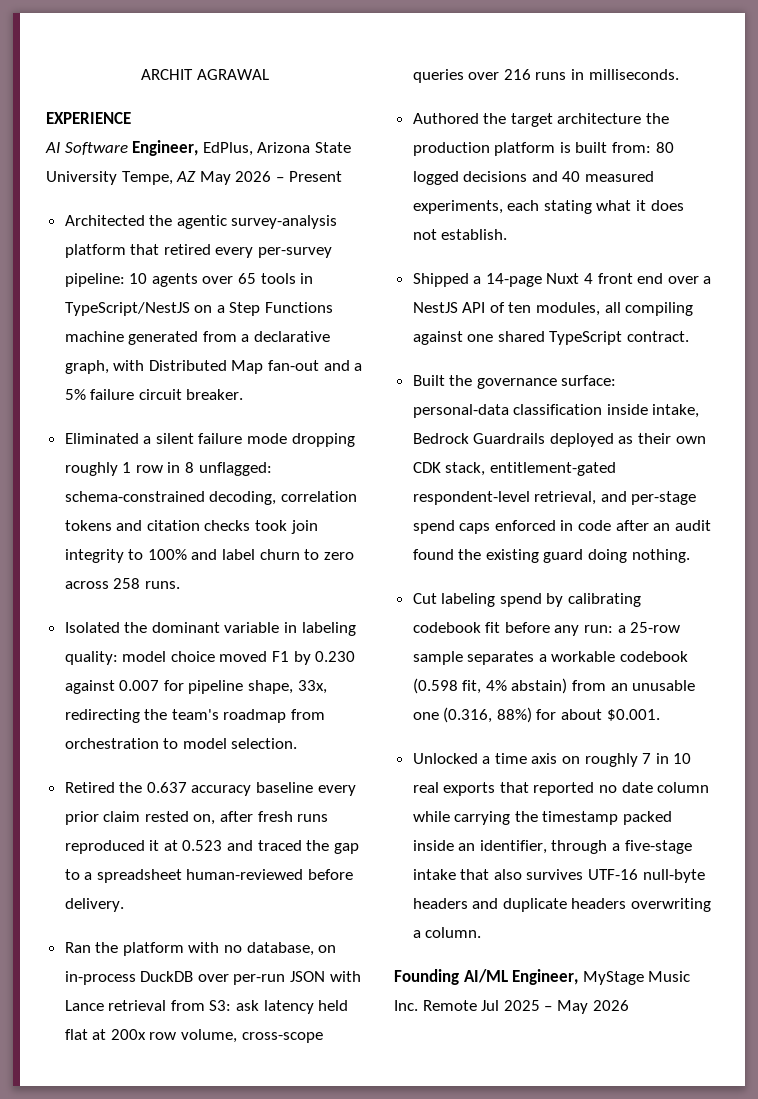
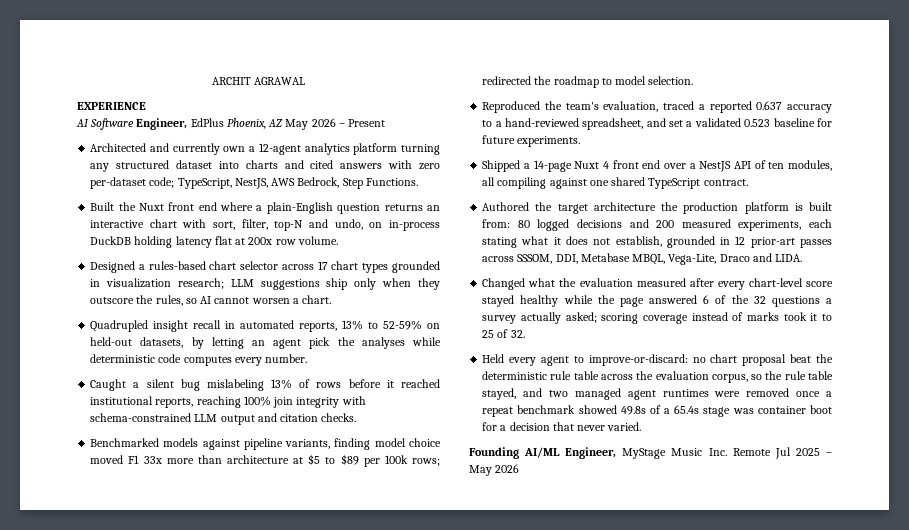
[202,142,351,156] [46,171,173,185] EdPlus, Arizona State University Tempe, -> [190,118,266,129] EdPlus Phoenix,
[149,215,338,229] [64,244,333,258] [64,273,314,287] [64,302,334,316] [64,331,331,345] [64,360,363,374] [64,389,244,400] [64,433,355,447] [64,462,272,476] [64,491,357,505] [64,520,318,534] [64,549,354,563] [64,578,180,589] [64,622,356,636] [64,651,356,665] [64,680,327,694] [64,709,326,723] [64,738,298,749] [64,782,356,796] [64,811,329,825] [64,840,359,854] [64,869,354,883] [64,898,124,912] [64,942,337,956] [64,971,361,985] [64,1000,349,1014] [64,1029,323,1043] [412,69,679,83] [412,113,670,127] [412,142,674,156] [412,171,655,185] [412,200,684,214] [412,229,508,240] the agentic survey-analysis platform that retired every per-survey pipeline: 10 agents over 65 tools in TypeScript/NestJS on a Step Functions machine generated from a declarative graph, with Distributed Map fan-out and a 5% failure circuit breaker. // Eliminated a silent failure mode dropping roughly 1 row in 8 unflagged: schema-constrained decoding, correlation tokens and citation checks took join integrity to 100% and label churn to zero across 258 runs. // Isolated the dominant variable in labeling quality: model choice moved F1 by 0.230 against 0.007 for pipeline shape, 33x, redirecting the team's roadmap from orchestration to model selection. // Retired the 0.637 accuracy baseline every prior claim rested on, after fresh runs reproduced it at 0.523 and traced the gap to a spreadsheet human-reviewed before delivery. // Ran the platform with no database, on in-process DuckDB over per-run JSON with Lance retrieval from S3: ask latency held flat at 200x row volume, cross-scope queries over 216 runs in milliseconds. // Authored the target architecture the production platform is built from: 80 logged decisions and 40 measured experiments, each stating what it does not establish. -> [149,143,440,155] [90,160,441,172] [90,177,418,189] [90,202,440,214] [90,219,440,231] [90,236,338,248] [90,261,440,273] [90,278,441,290] [90,295,332,306] [90,320,440,332] [90,337,441,349] [90,354,308,366] [90,379,441,391] [90,396,366,408] [90,413,357,425] [90,438,442,450] [90,454,440,467] [482,76,694,88] [482,101,832,113] [482,118,832,130] [482,135,581,147] and currently own a 12-agent analytics platform turning any structured dataset into charts and cited answers with zero per-dataset code; TypeScript, NestJS, AWS Bedrock, Step Functions. // Built the Nuxt front end where a plain-English question returns an interactive chart with sort, filter, top-N and undo, on in-process DuckDB holding latency flat at 200x row volume. // Designed a rules-based chart selector across 17 chart types grounded in visualization research; LLM suggestions ship only when they outscore the rules, so AI cannot worsen a chart. // Quadrupled insight recall in automated reports, 13% to 52-59% on held-out datasets, by letting an agent pick the analyses while deterministic code computes every number. // Caught a silent bug mislabeling 13% of rows before it reached institutional reports, reaching 100% join integrity with schema-constrained LLM output and citation checks. // Benchmarked models against pipeline variants, finding model choice moved F1 33x more than architecture at $5 to $89 per 100k rows; redirected the roadmap to model selection. // Reproduced the team's evaluation, traced a reported 0.637 accuracy to a hand-reviewed spreadsheet, and set a validated 0.523 baseline for future experiments.
[412,375,617,389] [412,404,700,418] [412,433,706,447] [412,462,616,476] [412,491,697,505] [412,520,711,534] [412,549,690,563] [412,593,642,607] [412,622,681,636] [412,651,689,665] [412,678,696,694] [412,707,660,723] [412,753,692,767] [412,782,710,796] [412,811,673,825] [412,840,692,854] [412,869,705,883] [412,898,712,912] [412,927,482,938] Built the governance surface: personal-data classification inside intake, Bedrock Guardrails deployed as their own CDK stack, entitlement-gated respondent-level retrieval, and per-stage spend caps enforced in code after an audit found the existing guard doing nothing. // Cut labeling spend by calibrating codebook fit before any run: a 25-row sample separates a workable codebook (0.598 fit, 4% abstain) from an unusable one (0.316, 88%) for about $0.001. // Unlocked a time axis on roughly 7 in 10 real exports that reported no date column while carrying the timestamp packed inside an identifier, through a five-stage intake that also survives UTF-16 null-byte headers and duplicate headers overwriting a column. -> [482,202,832,214] [482,219,832,231] [482,236,832,248] [482,253,803,265] [482,278,833,290] [482,295,833,307] [482,312,832,324] [482,329,525,338] [482,354,833,366] [482,371,833,383] [482,388,832,400] [482,405,832,417] [482,422,642,431] Authored the target architecture the production platform is built from: 80 logged decisions and 200 measured experiments, each stating what it does not establish, grounded in 12 prior-art passes across SSSOM, DDI, Metabase MBQL, Vega-Lite, Draco and LIDA. // Changed what the evaluation measured after every chart-level score stayed healthy while the page answered 6 of the 32 questions a survey actually asked; scoring coverage instead of marks took it to 25 of 32. // Held every agent to improve-or-discard: no chart proposal beat the deterministic rule table across the evaluation corpus, so the rule table stayed, and two managed agent runtimes were removed once a repeat benchmark showed 49.8s of a 65.4s stage was container boot for a decision that never varied.

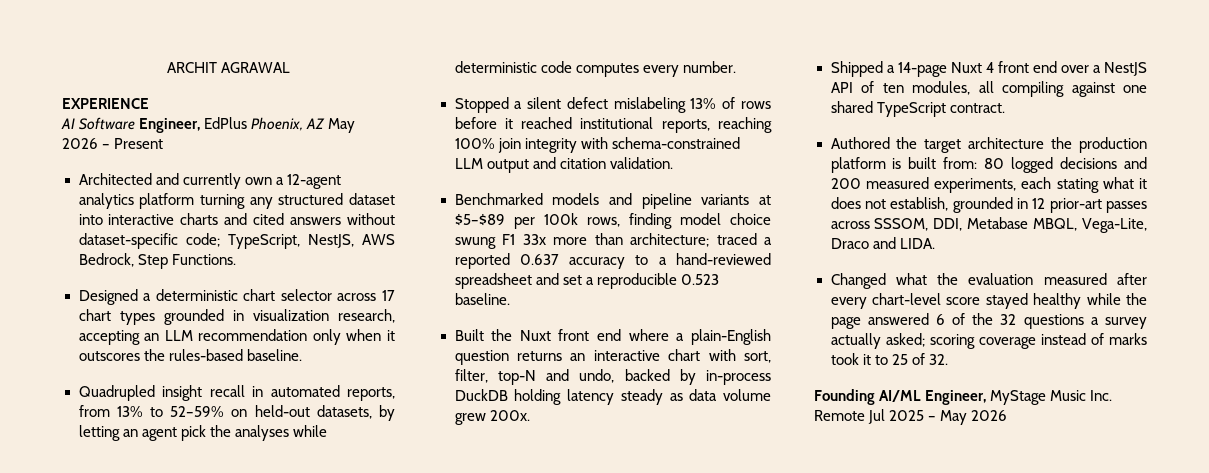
(239, 165) none -> [108,214,175,225] interactive
[388,160,441,170] [90,177,147,189] with zero per-dataset -> [346,213,395,225] [78,233,178,249] without dataset-specific
(418, 182) none -> [78,289,395,305] [78,309,395,325] [78,329,395,345] [78,349,302,361] [78,385,395,401] [78,405,395,421] [78,425,327,441] [454,61,736,77] [454,97,771,113] [454,117,772,133] [454,137,740,153] [454,157,673,173] [454,193,771,209] [454,213,771,229] [454,233,772,249] [454,253,771,269] [454,273,719,289] [454,293,510,305] // Designed a deterministic chart selector across 17 chart types grounded in visualization research, accepting an LLM recommendation only when it outscores the rules-based baseline. // Quadrupled insight recall in automated reports, from 13% to 52–59% on held-out datasets, by letting an agent pick the analyses while deterministic code computes every number. // Stopped a silent defect mislabeling 13% of rows before it reached institutional reports, reaching 100% join integrity with schema-constrained LLM output and citation validation. // Benchmarked models and pipeline variants at $5–$89 per 100k rows, finding model choice swung F1 33x more than architecture; traced a reported 0.637 accuracy to a hand-reviewed spreadsheet and set a reproducible 0.523 baseline.
[369,222,383,228] on -> [624,369,696,385] backed by
[214,236,338,245] [90,261,440,273] [90,278,441,290] [90,295,332,306] [90,320,440,332] [90,337,441,349] [90,354,308,366] [90,379,441,391] [90,396,366,408] [90,413,357,425] [90,438,442,450] [90,454,440,467] [482,76,694,88] [482,101,832,113] [482,118,832,130] [482,135,581,147] flat at 200x row volume. // Designed a rules-based chart selector across 17 chart types grounded in visualization research; LLM suggestions ship only when they outscore the rules, so AI cannot worsen a chart. // Quadrupled insight recall in automated reports, 13% to 52-59% on held-out datasets, by letting an agent pick the analyses while deterministic code computes every number. // Caught a silent bug mislabeling 13% of rows before it reached institutional reports, reaching 100% join integrity with schema-constrained LLM output and citation checks. // Benchmarked models against pipeline variants, finding model choice moved F1 33x more than architecture at $5 to $89 per 100k rows; redirected the roadmap to model selection. // Reproduced the team's evaluation, traced a reported 0.637 accuracy to a hand-reviewed spreadsheet, and set a validated 0.523 baseline for future experiments. -> [620,389,771,405] [454,410,530,425] steady as data volume grew 200x.
[482,354,833,366] [482,371,833,383] [482,388,832,400] [482,405,832,417] [482,422,642,431] // Held every agent to improve-or-discard: no chart proposal beat the deterministic rule table across the evaluation corpus, so the rule table stayed, and two managed agent runtimes were removed once a repeat benchmark showed 49.8s of a 65.4s stage was container boot for a decision that never varied. -> (948, 359) none

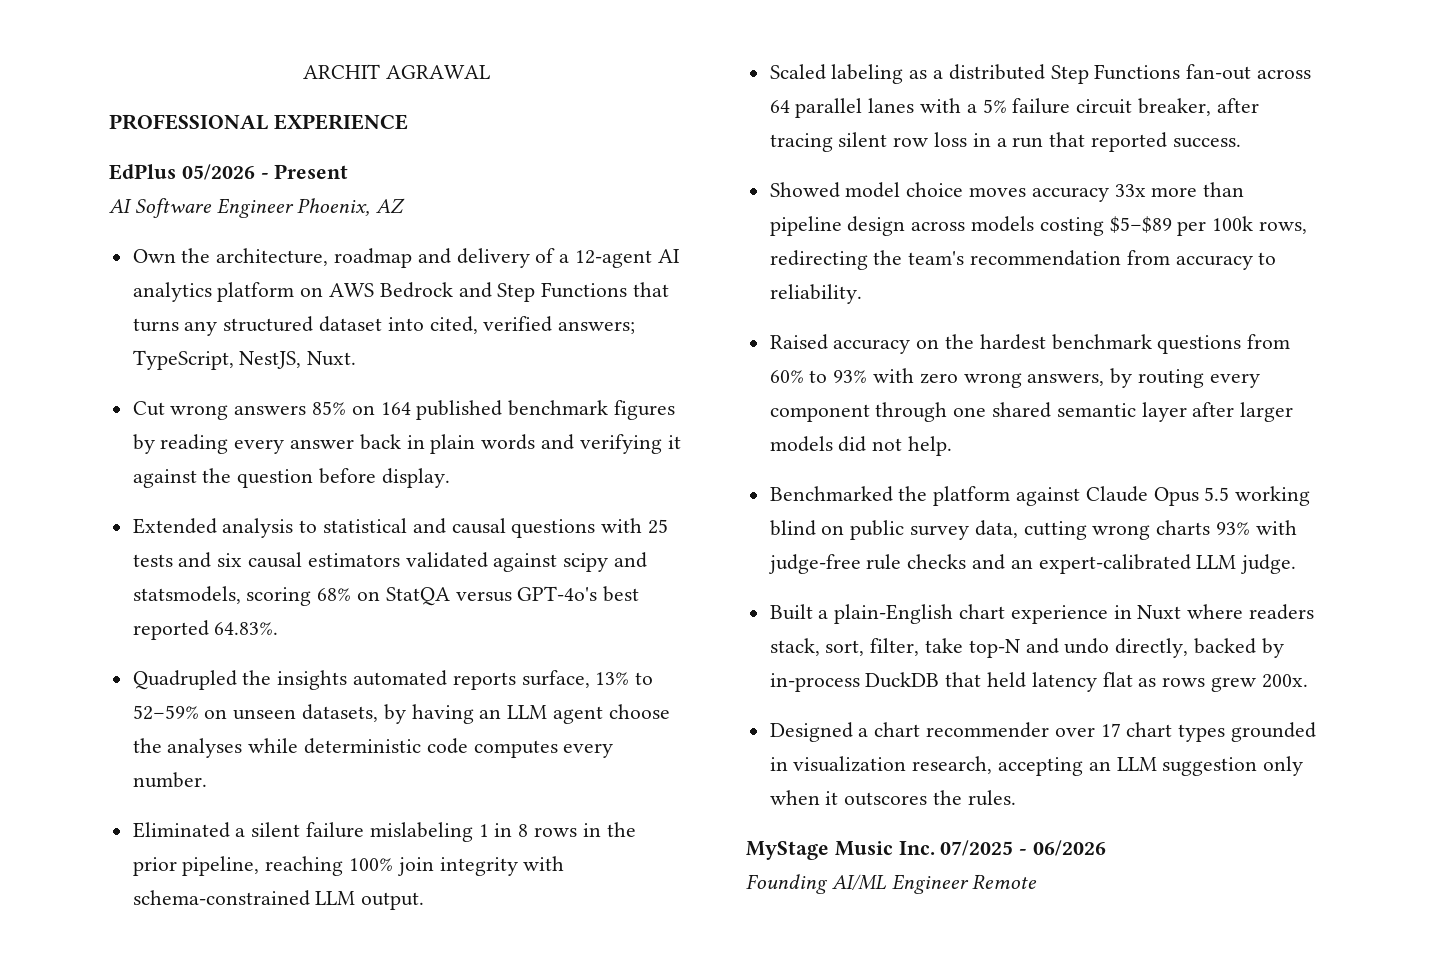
(291, 67) none -> [109,114,268,130] PROFESSIONAL
(149, 103) none -> [109,164,349,180] // EdPlus 05/2026 - Present
[139,117,248,133] Engineer, EdPlus -> [216,198,294,218] Engineer
[328,118,356,133] [62,138,164,149] [78,173,272,189] May 2026 – Present // Architected and currently own -> [132,248,556,268] // Own the architecture, roadmap and delivery of
(341, 181) none -> [657,249,680,263] AI
[199,193,395,209] [78,213,395,225] [78,233,395,249] [78,253,236,269] [78,289,377,305] turning any structured dataset into interactive charts and cited answers without dataset-specific code; TypeScript, NestJS, AWS Bedrock, Step Functions. // Designed a deterministic chart selector across -> [300,282,670,302] [132,316,636,336] [132,350,357,370] [132,400,676,420] [132,434,681,454] [132,468,450,488] [132,518,669,538] [132,552,648,572] [132,586,640,606] [132,620,279,640] [132,670,654,690] [132,704,670,724] [132,738,614,758] [132,772,207,788] [132,822,636,842] [132,856,565,876] [132,890,425,910] [769,64,1312,84] [769,98,1259,118] [769,132,1241,152] [769,182,1245,202] [769,216,1308,236] [769,250,1277,270] [769,284,862,304] [769,334,1291,354] [769,368,1260,388] [769,402,1294,422] [769,436,953,456] [769,486,1311,506] [769,520,1297,540] [767,554,1297,574] [769,604,1315,624] [769,638,1284,658] [769,672,1308,692] [769,722,1095,742] on AWS Bedrock and Step Functions that turns any structured dataset into cited, verified answers; TypeScript, NestJS, Nuxt. // Cut wrong answers 85% on 164 published benchmark figures by reading every answer back in plain words and verifying it against the question before display. // Extended analysis to statistical and causal questions with 25 tests and six causal estimators validated against scipy and statsmodels, scoring 68% on StatQA versus GPT-4o's best reported 64.83%. // Quadrupled the insights automated reports surface, 13% to 52–59% on unseen datasets, by having an LLM agent choose the analyses while deterministic code computes every number. // Eliminated a silent failure mislabeling 1 in 8 rows in the prior pipeline, reaching 100% join integrity with schema-constrained LLM output. // Scaled labeling as a distributed Step Functions fan-out across 64 parallel lanes with a 5% failure circuit breaker, after tracing silent row loss in a run that reported success. // Showed model choice moves accuracy 33x more than pipeline design across models costing $5–$89 per 100k rows, redirecting the team's recommendation from accuracy to reliability. // Raised accuracy on the hardest benchmark questions from 60% to 93% with zero wrong answers, by routing every component through one shared semantic layer after larger models did not help. // Benchmarked the platform against Claude Opus 5.5 working blind on public survey data, cutting wrong charts 93% with judge-free rule checks and an expert-calibrated LLM judge. // Built a plain-English chart experience in Nuxt where readers stack, sort, filter, take top-N and undo directly, backed by in-process DuckDB that held latency flat as rows grew 200x. // Designed a chart recommender over
[198,329,308,341] recommendation -> [1162,757,1258,776] suggestion
[168,349,302,361] [78,385,395,401] [78,405,395,421] [78,425,327,441] [454,61,736,77] [454,97,771,113] [454,117,772,133] [454,137,740,153] [454,157,673,173] [454,193,771,209] [454,213,771,229] [454,233,772,249] [454,253,771,269] [454,273,719,289] [454,293,510,305] [454,329,771,345] [454,349,771,365] [454,369,771,385] [454,389,771,405] [454,410,530,425] [830,61,1147,77] [830,81,1147,97] [830,101,1005,117] [830,137,1147,153] [830,157,1147,173] [830,177,1147,193] [830,197,1147,213] [830,217,1147,233] [830,237,935,249] [830,273,1147,289] [830,293,1147,309] [830,313,1147,329] [830,333,1147,349] [830,353,948,365] [814,389,1113,405] [814,409,1008,425] rules-based baseline. // Quadrupled insight recall in automated reports, from 13% to 52–59% on held-out datasets, by letting an agent pick the analyses while deterministic code computes every number. // Stopped a silent defect mislabeling 13% of rows before it reached institutional reports, reaching 100% join integrity with schema-constrained LLM output and citation validation. // Benchmarked models and pipeline variants at $5–$89 per 100k rows, finding model choice swung F1 33x more than architecture; traced a reported 0.637 accuracy to a hand-reviewed spreadsheet and set a reproducible 0.523 baseline. // Built the Nuxt front end where a plain-English question returns an interactive chart with sort, filter, top-N and undo, backed by in-process DuckDB holding latency steady as data volume grew 200x. // Shipped a 14-page Nuxt 4 front end over a NestJS API of ten modules, all compiling against one shared TypeScript contract. // Authored the target architecture the production platform is built from: 80 logged decisions and 200 measured experiments, each stating what it does not establish, grounded in 12 prior-art passes across SSSOM, DDI, Metabase MBQL, Vega-Lite, Draco and LIDA. // Changed what the evaluation measured after every chart-level score stayed healthy while the page answered 6 of the 32 questions a survey actually asked; scoring coverage instead of marks took it to 25 of 32. // Founding AI/ML Engineer, MyStage Music Inc. Remote Jul 2025 – May 2026 -> [967,790,1016,806] [746,840,1107,860] [746,874,1038,894] rules. // MyStage Music Inc. 07/2025 - 06/2026 // Founding AI/ML Engineer Remote

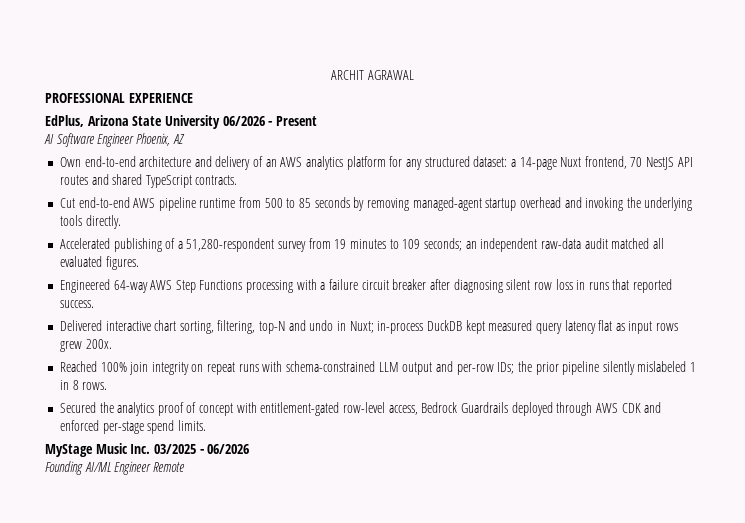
[109,164,255,180] EdPlus 05/2026 -> [45,115,265,129] EdPlus, Arizona State University 06/2026
[181,248,680,268] [132,282,670,302] [132,316,636,336] [132,350,357,370] [132,400,676,420] [132,434,681,454] [132,468,450,488] [132,518,669,538] [132,552,648,572] [132,586,640,606] [132,620,279,640] [132,670,654,690] [132,704,670,724] [132,738,614,758] [132,772,207,788] [132,822,636,842] [132,856,565,876] [132,890,425,910] [769,64,1312,84] [769,98,915,118] the architecture, roadmap and delivery of a 12-agent AI analytics platform on AWS Bedrock and Step Functions that turns any structured dataset into cited, verified answers; TypeScript, NestJS, Nuxt. // Cut wrong answers 85% on 164 published benchmark figures by reading every answer back in plain words and verifying it against the question before display. // Extended analysis to statistical and causal questions with 25 tests and six causal estimators validated against scipy and statsmodels, scoring 68% on StatQA versus GPT-4o's best reported 64.83%. // Quadrupled the insights automated reports surface, 13% to 52–59% on unseen datasets, by having an LLM agent choose the analyses while deterministic code computes every number. // Eliminated a silent failure mislabeling 1 in 8 rows in the prior pipeline, reaching 100% join integrity with schema-constrained LLM output. // Scaled labeling as a distributed Step Functions fan-out across 64 parallel lanes -> [84,156,693,170] [59,174,238,188] [59,197,693,211] [59,215,121,229] [59,238,664,252] [59,256,139,270] [59,279,294,293] end-to-end architecture and delivery of an AWS analytics platform for any structured dataset: a 14-page Nuxt frontend, 70 NestJS API routes and shared TypeScript contracts. // Cut end-to-end AWS pipeline runtime from 500 to 85 seconds by removing managed-agent startup overhead and invoking the underlying tools directly. // Accelerated publishing of a 51,280-respondent survey from 19 minutes to 109 seconds; an independent raw-data audit matched all evaluated figures. // Engineered 64-way AWS Step Functions processing
[982,99,1007,113] 5% -> (326, 286) none
[1138,98,1259,116] [769,133,833,152] breaker, after tracing -> [392,279,503,293] breaker after diagnosing
[996,137,1044,148] a run -> [588,282,609,290] runs
[769,182,1245,202] [769,216,1308,236] [769,250,1277,270] [769,284,862,304] [769,334,1291,354] [769,368,1260,388] [769,402,1294,422] [769,436,953,456] [769,486,1311,506] [769,520,1297,540] [767,554,1297,574] [769,604,1315,624] [769,638,1284,658] [769,672,1027,692] Showed model choice moves accuracy 33x more than pipeline design across models costing $5–$89 per 100k rows, redirecting the team's recommendation from accuracy to reliability. // Raised accuracy on the hardest benchmark questions from 60% to 93% with zero wrong answers, by routing every component through one shared semantic layer after larger models did not help. // Benchmarked the platform against Claude Opus 5.5 working blind on public survey data, cutting wrong charts 93% with judge-free rule checks and an expert-calibrated LLM judge. // Built a plain-English chart experience in Nuxt where readers stack, sort, filter, take top-N and undo directly, backed by in-process DuckDB that held -> [59,320,562,334] Delivered interactive chart sorting, filtering, top-N and undo in Nuxt; in-process DuckDB kept measured query
(1157, 682) none -> [628,321,653,334] input
[769,722,1317,742] [769,756,1304,776] [769,790,1016,806] Designed a chart recommender over 17 chart types grounded in visualization research, accepting an LLM suggestion only when it outscores the rules. -> [59,361,697,375] [59,380,108,390] [59,402,662,416] [59,420,206,434] Reached 100% join integrity on repeat runs with schema-constrained LLM output and per-row IDs; the prior pipeline silently mislabeled 1 in 8 rows. // Secured the analytics proof of concept with entitlement-gated row-level access, Bedrock Guardrails deployed through AWS CDK and enforced per-stage spend limits.
[940,840,1014,856] 07/2025 -> [153,444,196,454] 03/2025

